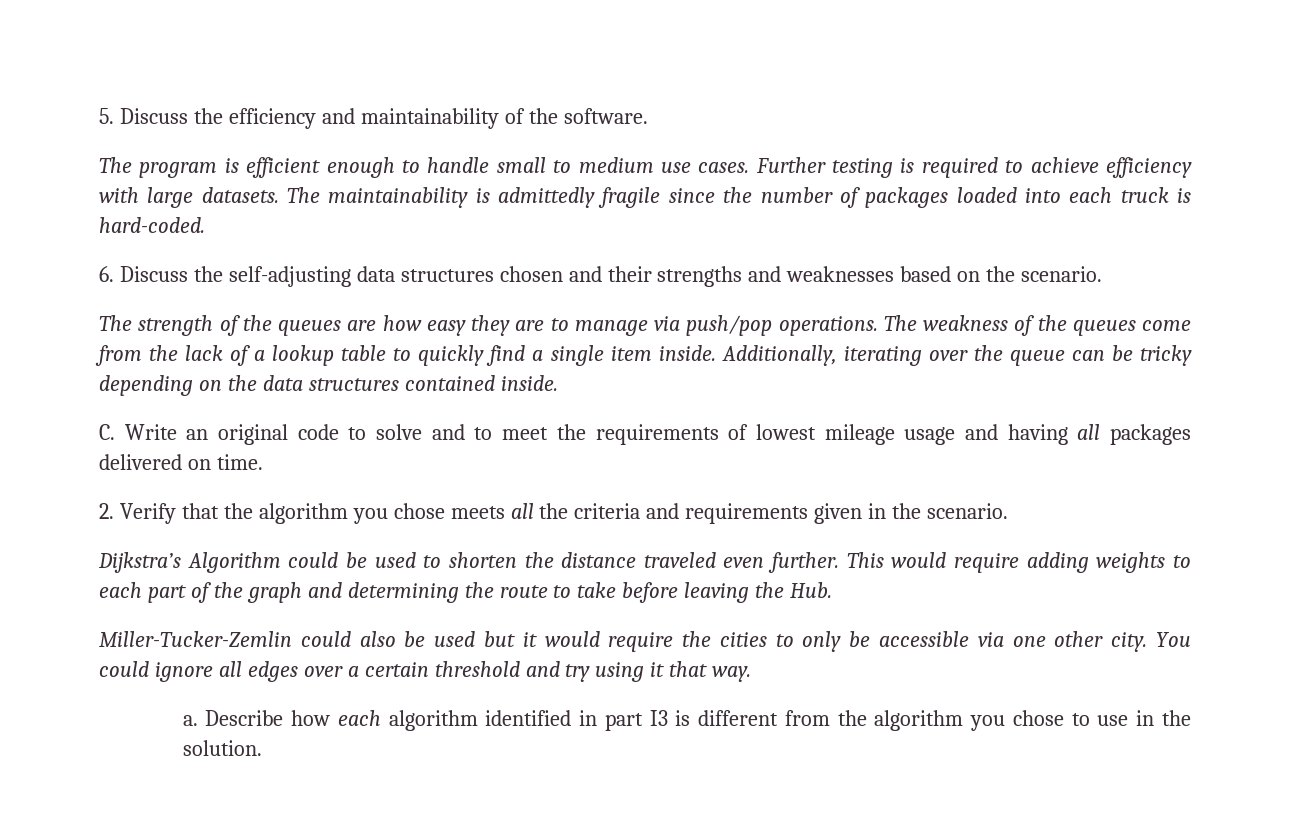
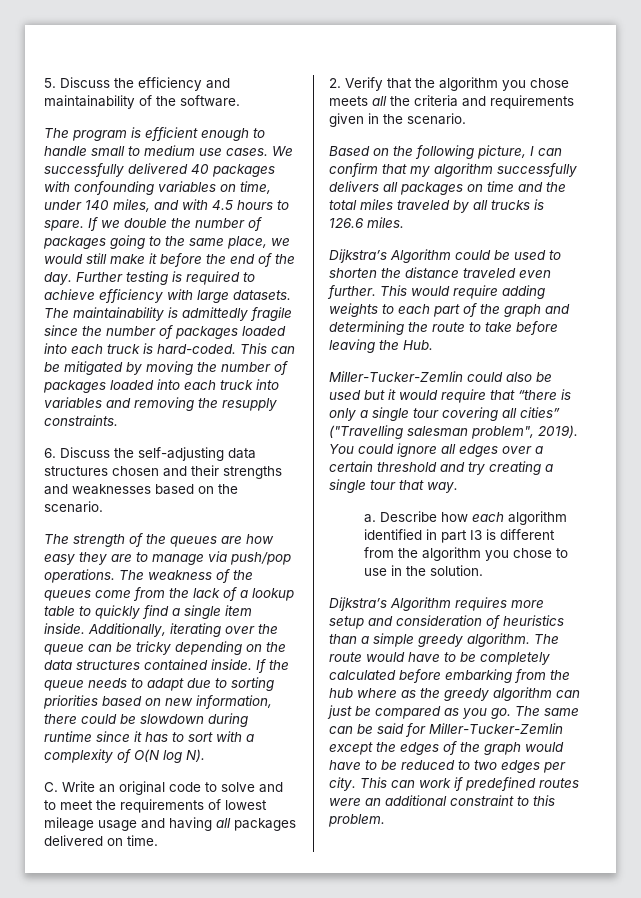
(750, 167) none -> [272,146,293,156] [44,163,275,177] [44,181,271,195] [44,199,289,212] [44,217,262,231] [43,235,290,249] [44,253,295,267] [44,272,72,285] We successfully delivered 40 packages with confounding variables on time, under 140 miles, and with 4.5 hours to spare. If we double the number of packages going to the same place, we would still make it before the end of the day.
(205, 225) none -> [240,343,295,354] [44,361,288,375] [43,379,279,393] [44,397,277,411] [44,415,118,426] This can be mitigated by moving the number of packages loaded into each truck into variables and removing the resupply constraints.
(558, 383) none -> [256,659,289,673] [44,677,274,691] [43,695,272,709] [44,713,248,727] [44,731,254,742] [44,749,205,763] If the queue needs to adapt due to sorting priorities based on new information, there could be slowdown during runtime since it has to sort with a complexity of O(N log N).
(1009, 511) none -> [329,145,562,159] [329,163,577,177] [329,181,566,195] [329,199,544,213] [329,217,404,228] // Based on the following picture, I can confirm that my algorithm successfully delivers all packages on time and the total miles traveled by all trucks is 126.6 miles.
[682,631,1148,652] the cities to only be accessible via one other city. -> [490,389,571,400] [329,407,560,421] [329,425,578,439] that “there is only a single tour covering all cities” ("Travelling salesman problem", 2019).
[595,662,665,682] using it -> [489,461,553,475] [329,479,396,493] creating a single tour
(262, 748) none -> [329,597,544,611] [329,615,564,629] [329,633,559,647] [329,652,550,665] [329,669,570,683] [329,687,580,701] [327,705,579,719] [329,723,563,737] [329,741,564,755] [329,760,566,773] [329,777,579,791] [329,795,555,806] [328,814,385,827] // Dijkstra’s Algorithm requires more setup and consideration of heuristics than a simple greedy algorithm. The route would have to be completely calculated before embarking from the hub where as the greedy algorithm can just be compared as you go. The same can be said for Miller-Tucker-Zemlin except the edges of the graph would have to be reduced to two edges per city. This can work if predefined routes were an additional constraint to this problem.

